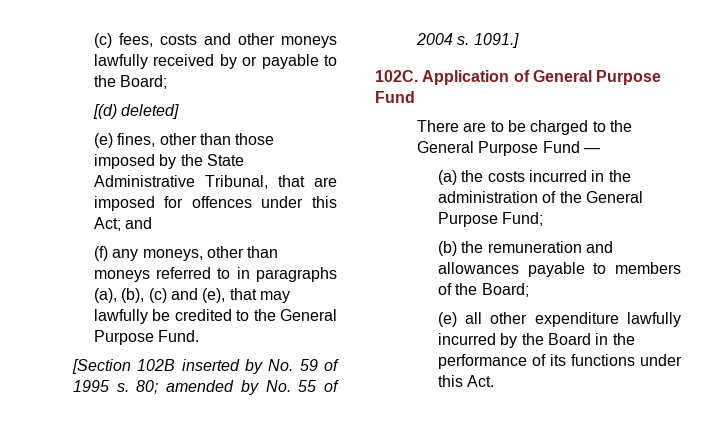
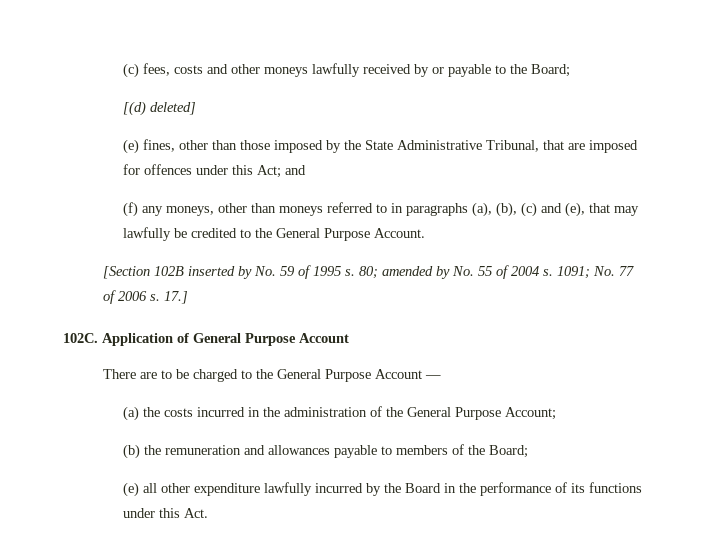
[158,330,200,342] Fund. -> [373,228,425,238] Account.
[473,33,519,48] 1091.] -> [556,266,634,279] [102,290,188,304] 1091; No. 77 of 2006 s. 17.]
[375,91,415,103] Fund -> [299,333,349,343] Account
[542,141,580,153] Fund -> [374,369,422,379] Account
[502,212,544,226] Fund; -> [504,407,556,420] Account;

